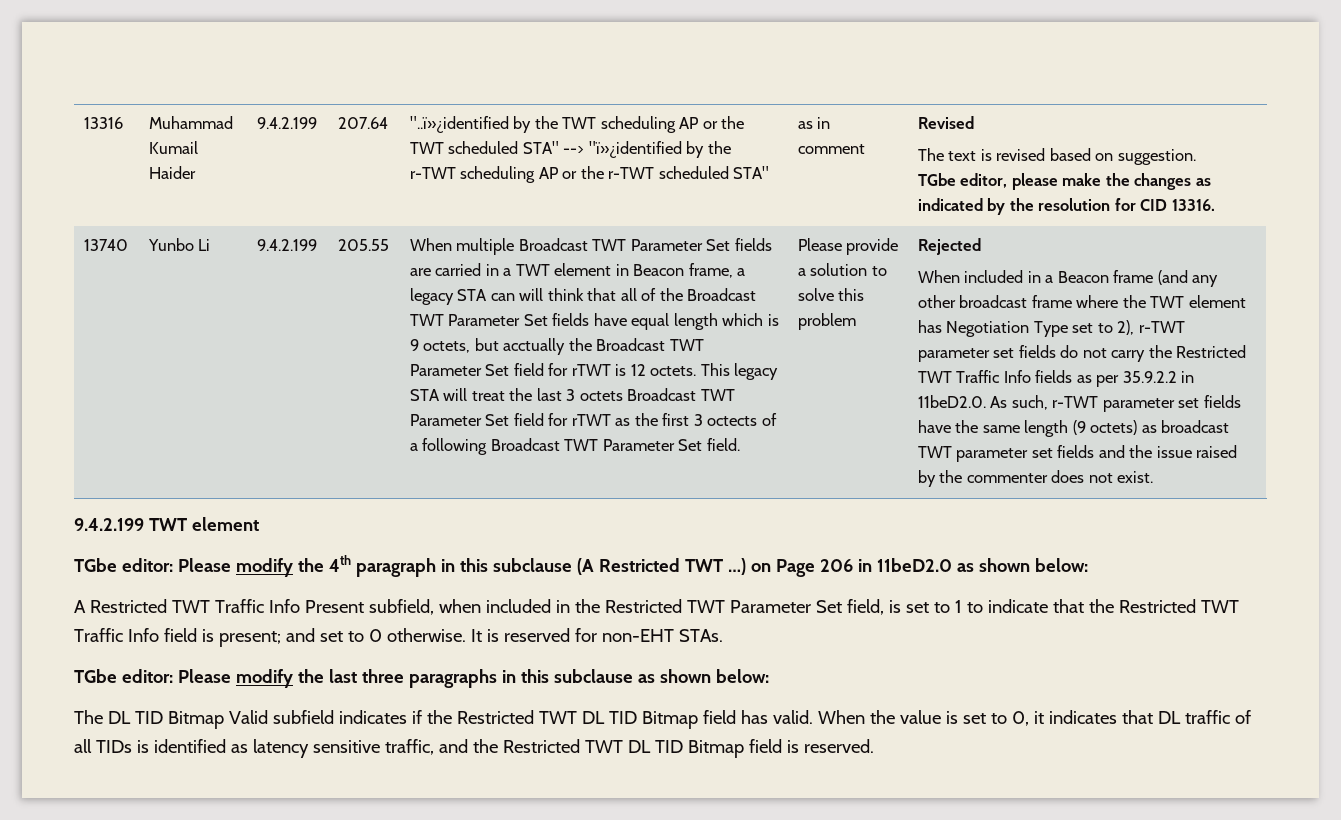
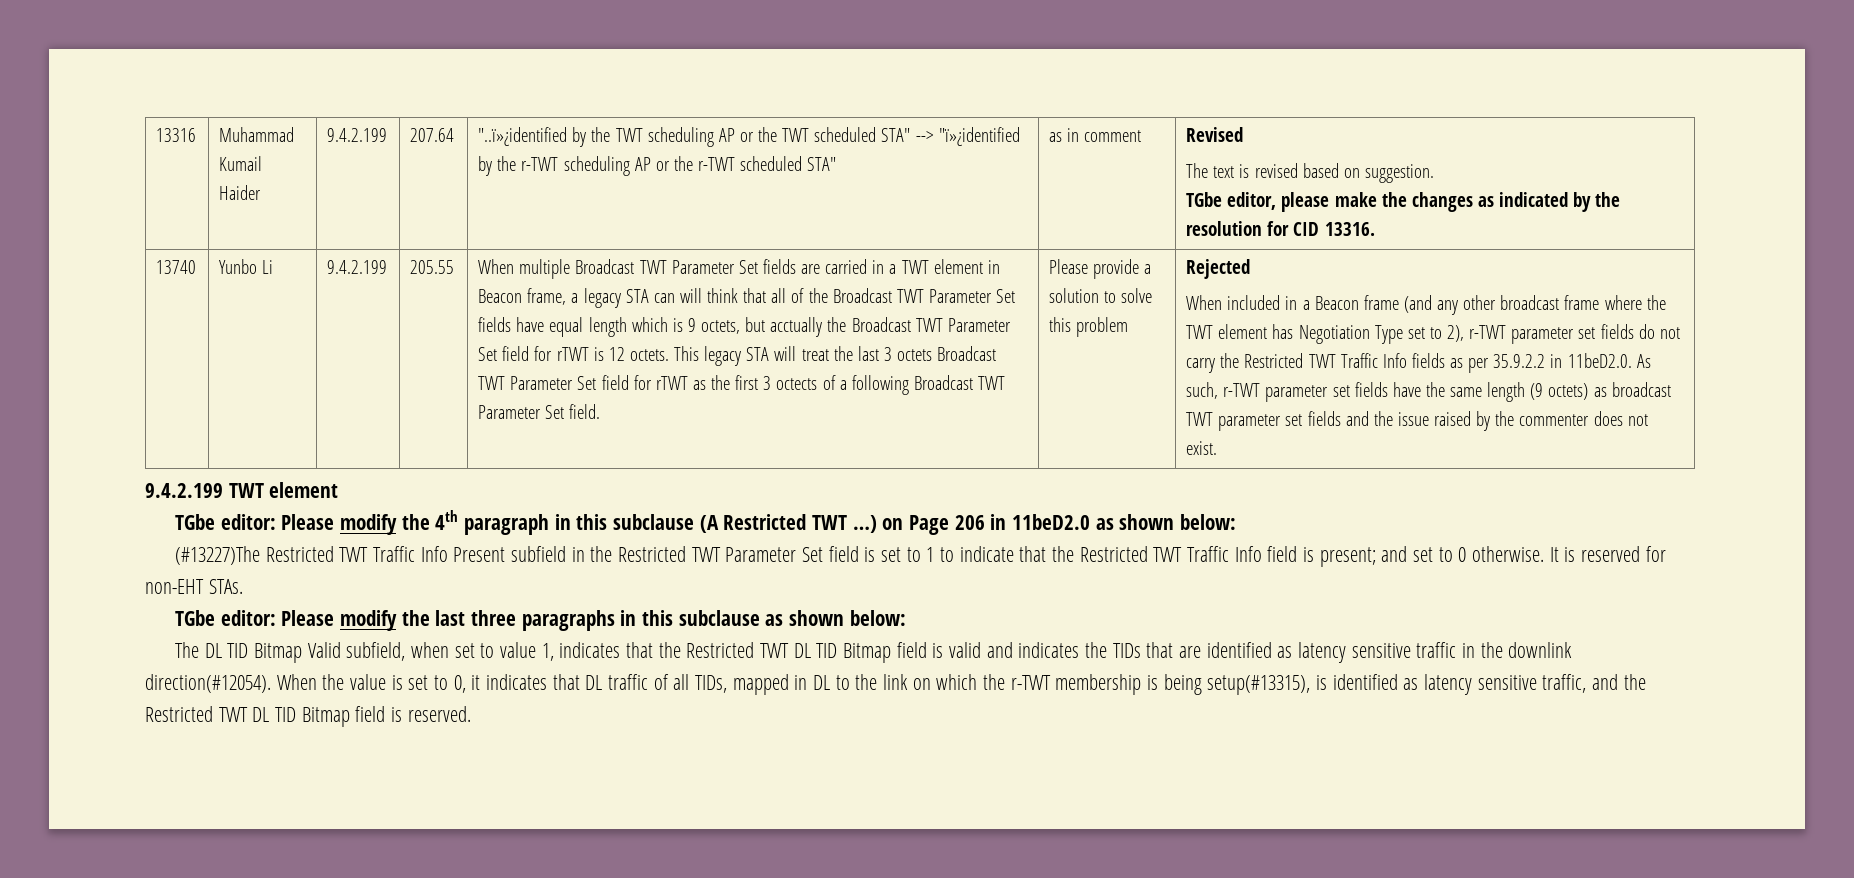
[74,600,86,613] A -> [174,546,260,565] (#13227)The
[368,599,551,615] subfield, when included -> [510,546,566,562] subfield
[846,599,884,615] field, -> [828,546,859,562] field
[272,710,813,729] subfield indicates if the Restricted TWT DL TID Bitmap field has valid. -> [346,642,1573,663] [145,674,271,693] subfield, when set to value 1, indicates that the Restricted TWT DL TID Bitmap field is valid and indicates the TIDs that are identified as latency sensitive traffic in the downlink direction(#12054).
[95,740,132,753] TIDs -> [695,674,1311,695] TIDs, mapped in DL to the link on which the r-TWT membership is being setup(#13315),

